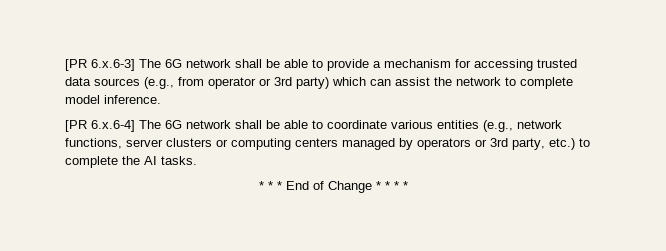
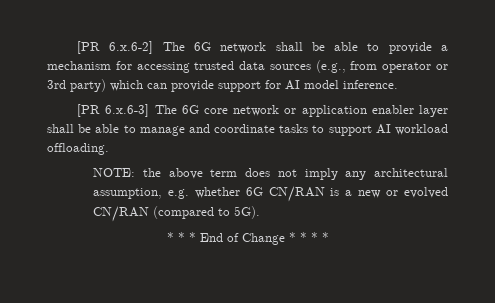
[65,59,135,71] [PR 6.x.6-3] -> [77,41,154,54] [PR 6.x.6-2]
[395,77,573,89] assist the network to complete -> [171,80,300,92] provide support for AI
[91,120,562,132] [65,138,590,150] [65,156,197,168] 6.x.6-4] The 6G network shall be able to coordinate various entities (e.g., network functions, server clusters or computing centers managed by operators or 3rd party, etc.) to complete the AI tasks. -> [105,104,448,117] [47,124,449,136] [47,143,109,155] [93,168,448,180] [93,186,448,202] [93,206,261,222] 6.x.6-3] The 6G core network or application enabler layer shall be able to manage and coordinate tasks to support AI workload offloading. // NOTE: the above term does not imply any architectural assumption, e.g. whether 6G CN/RAN is a new or evolved CN/RAN (compared to 5G).

